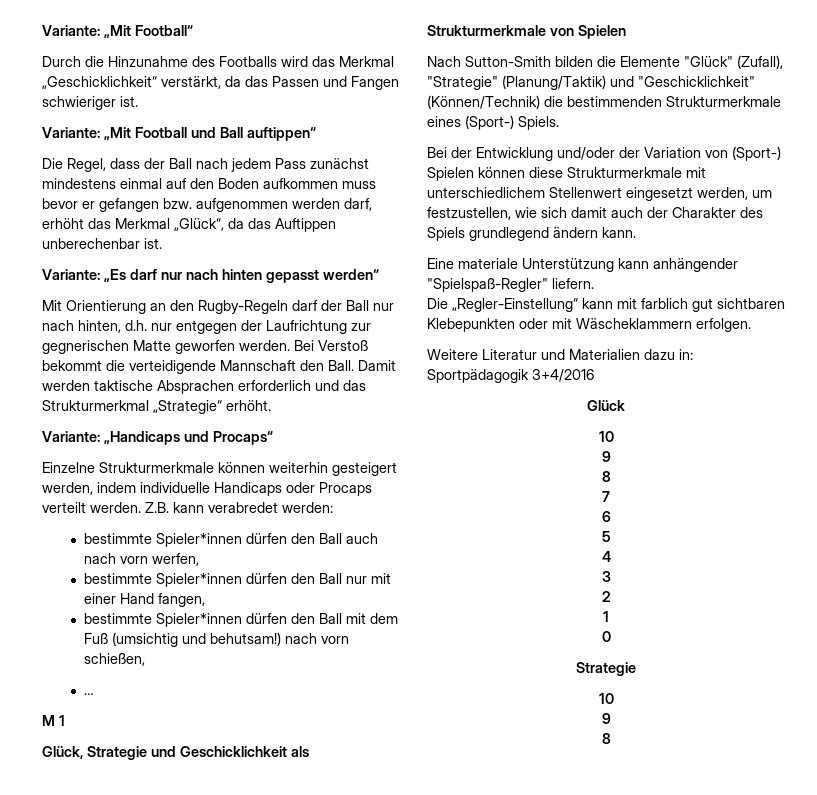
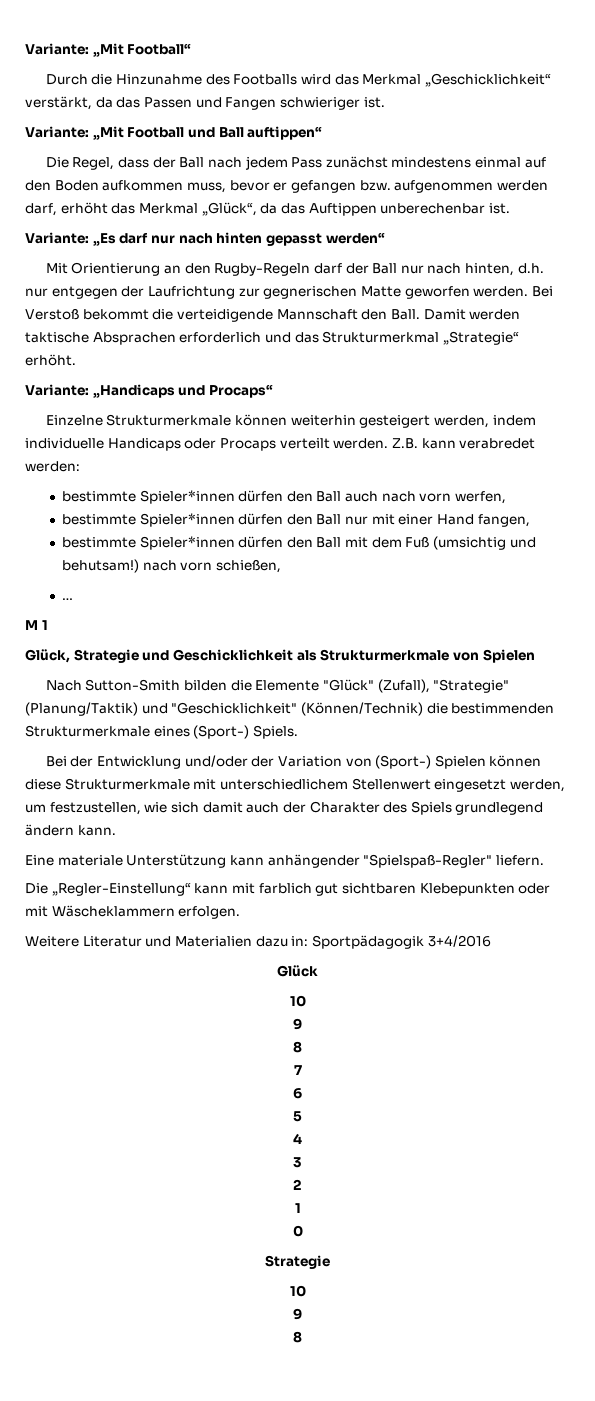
[342,181,376,189] muss -> [186,182,226,193] muss,

